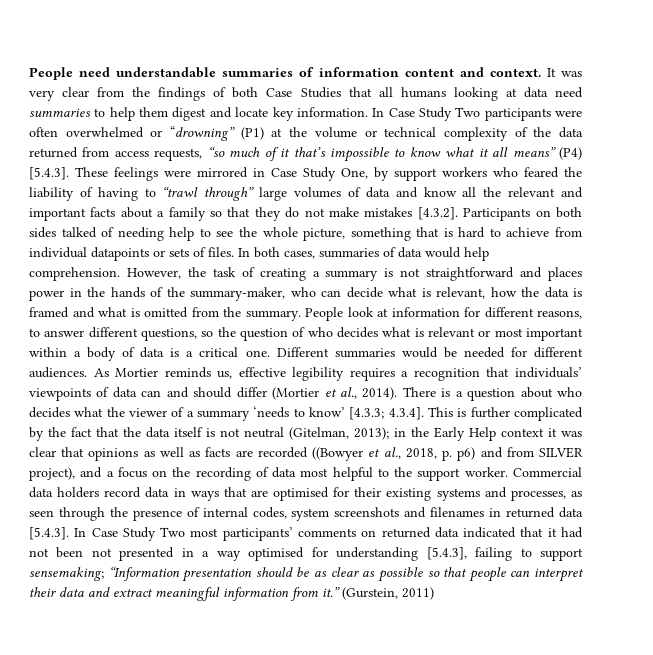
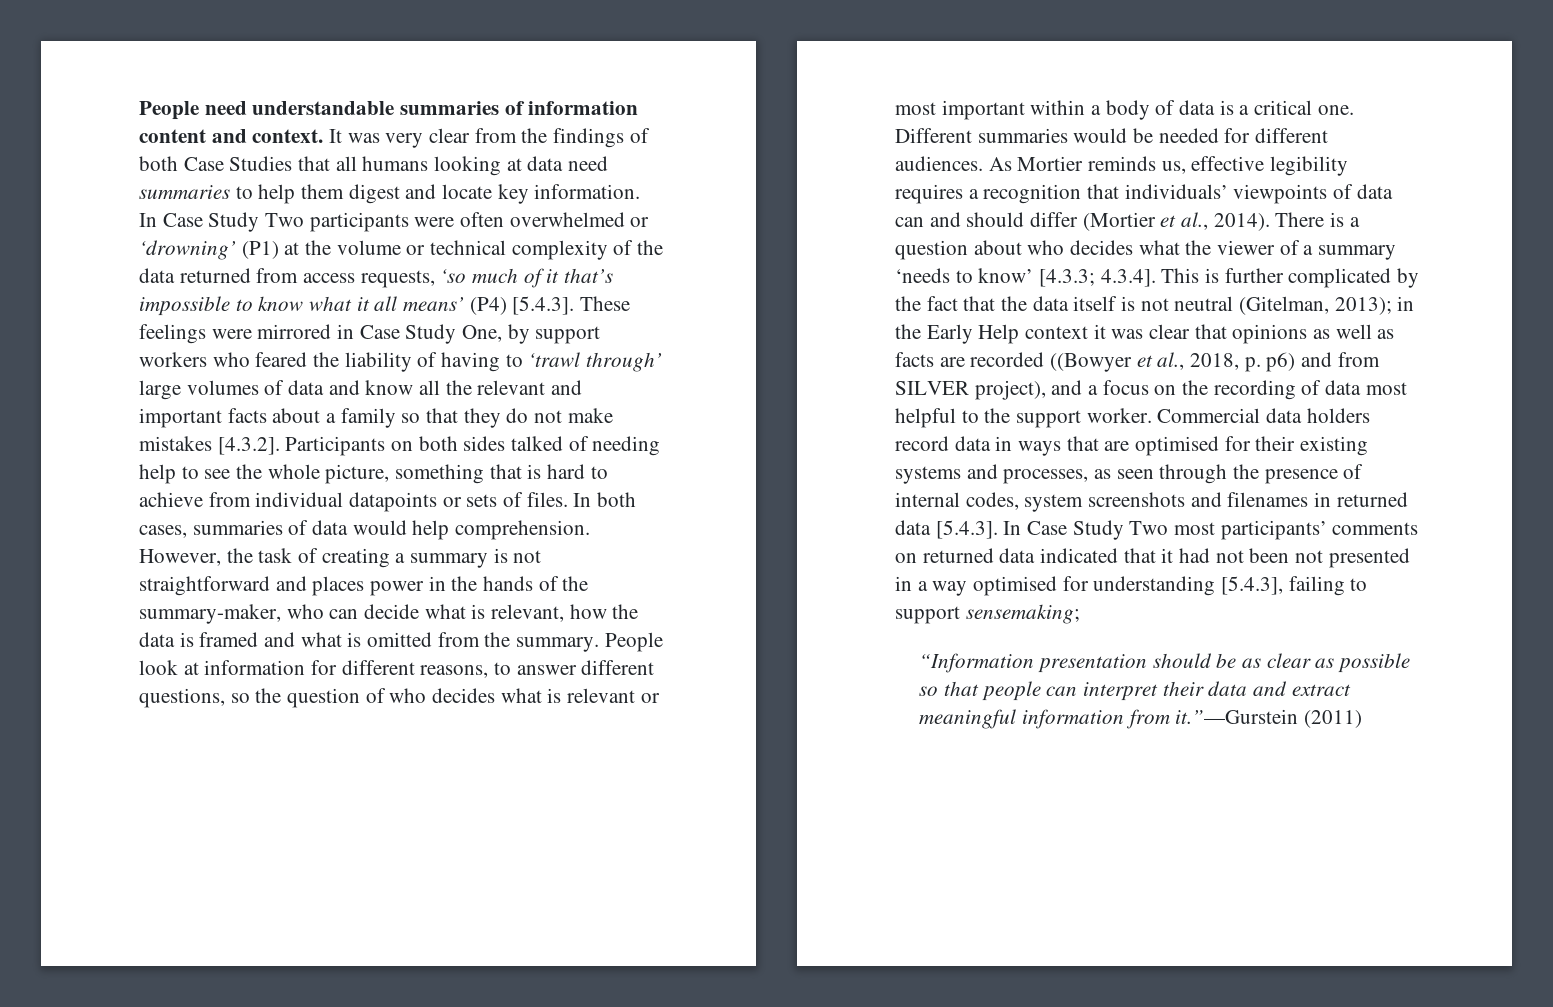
[170,126,236,141] “drowning” -> [139,240,236,260] ‘drowning’
[207,146,225,157] “so -> [440,269,467,283] ‘so
[512,147,556,157] means” -> [403,297,465,311] means’
[162,186,255,201] “trawl through” -> [528,352,663,372] ‘trawl through’
(104, 574) none -> (1080, 614) //
[322,587,434,600] it.” (Gurstein, 2011) -> [1175,709,1362,728] it.”—Gurstein (2011)

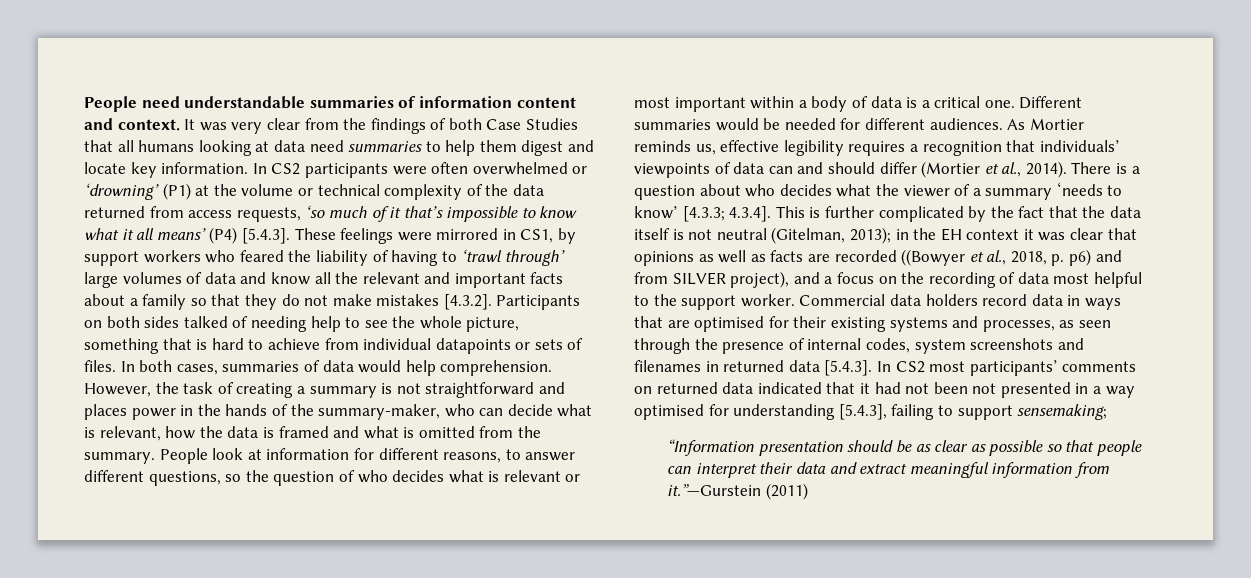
[162,212,305,232] Case Study Two -> [271,163,301,175] CS2
[359,324,503,344] Case Study One, -> [520,229,554,243] CS1,
[926,324,1020,344] Early Help -> [940,228,962,241] EH
[1027,520,1169,540] Case Study Two -> [895,361,925,373] CS2

